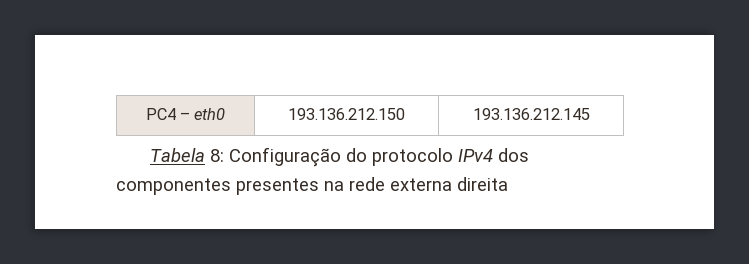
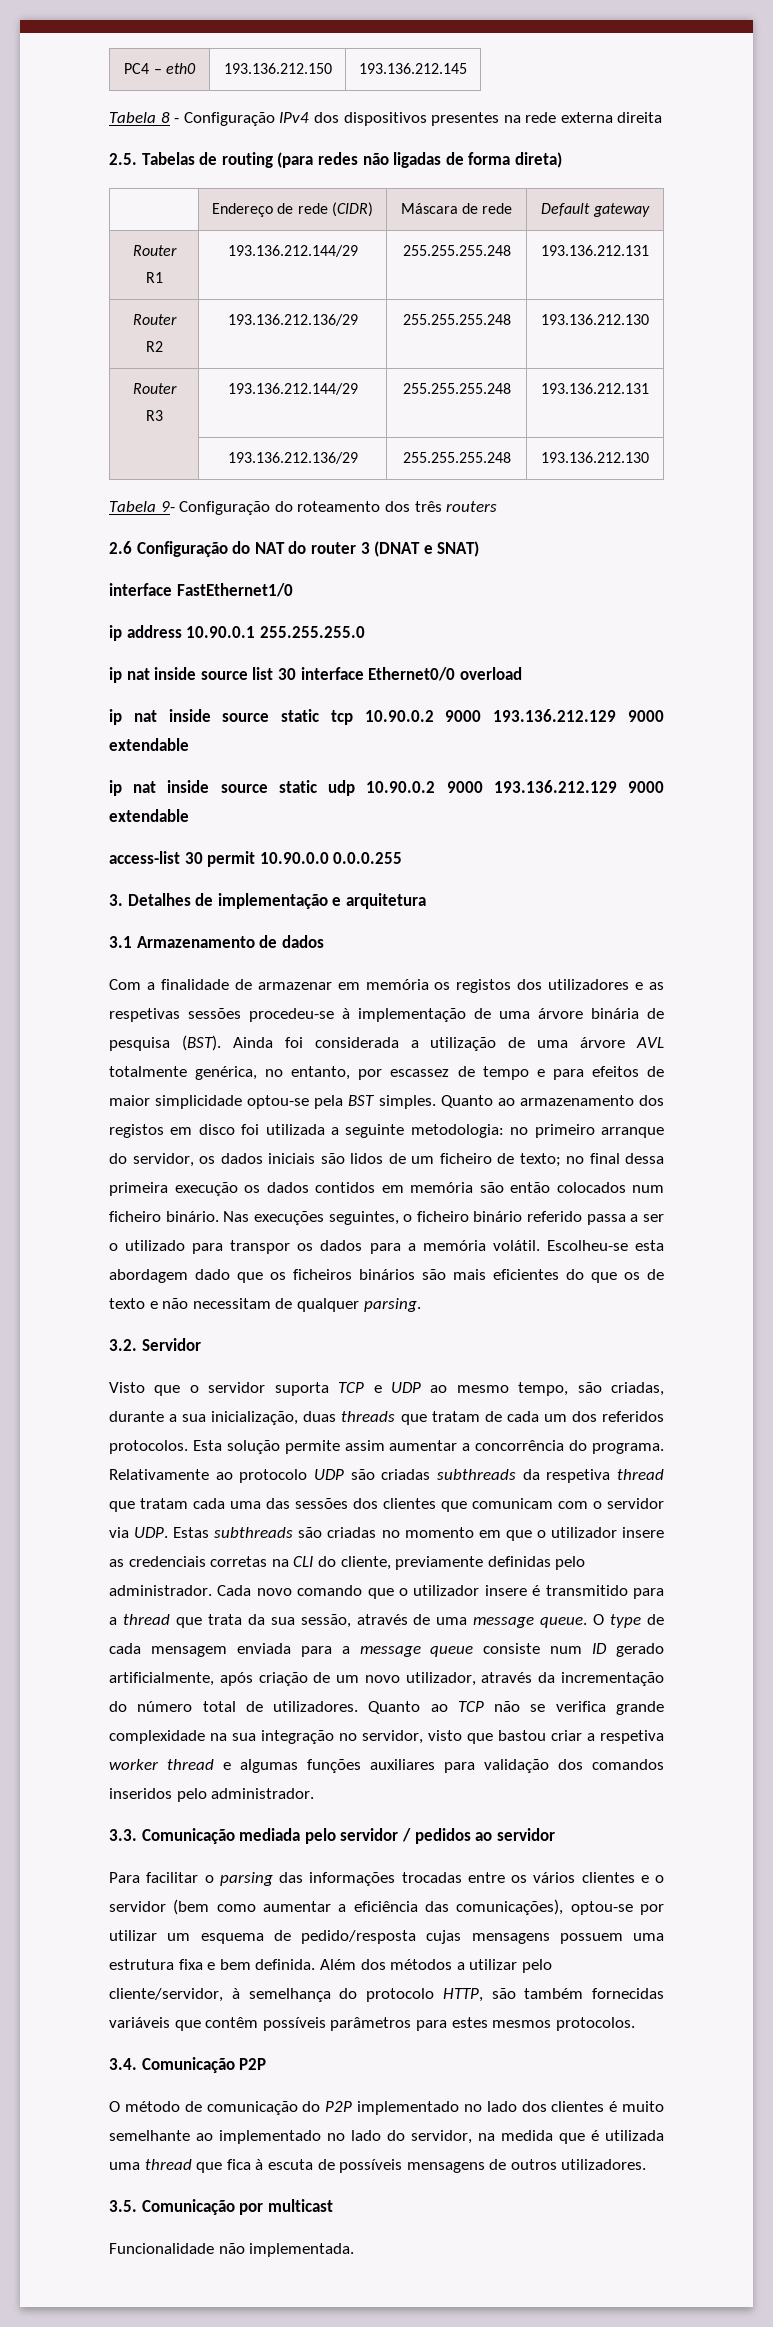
[210,147,454,167] 8: Configuração do protocolo -> [160,112,275,126] 8 - Configuração
[116,178,231,195] componentes -> [343,112,427,126] dispositivos
(508, 184) none -> [109,152,562,168] [212,202,373,217] [400,203,513,214] [541,203,650,217] [132,245,177,256] [145,272,163,283] [227,245,358,257] [402,245,511,256] [541,245,649,256] [132,314,177,325] [145,341,163,352] [227,314,358,326] [402,314,511,325] [541,314,649,325] [132,383,177,394] [145,410,163,421] [227,383,358,395] [402,383,511,394] [541,383,649,394] [227,452,358,464] [402,452,511,463] [541,452,649,463] [109,501,498,515] [109,541,480,557] [109,583,293,597] [109,625,365,641] [109,667,522,683] [109,709,664,725] [109,738,189,751] [109,780,664,796] [109,809,189,822] [109,851,403,867] [109,893,426,909] [109,935,324,948] [109,979,664,993] [109,1008,664,1022] [109,1035,664,1051] [109,1066,664,1080] [109,1095,664,1109] [109,1124,664,1138] [109,1153,664,1167] [109,1182,664,1196] [109,1211,664,1225] [109,1240,664,1254] [109,1269,664,1283] [109,1298,421,1312] [109,1338,201,1351] [109,1382,664,1396] [109,1411,664,1425] [109,1440,664,1454] [109,1469,664,1483] [109,1498,664,1512] [109,1527,664,1541] [109,1556,586,1570] [109,1585,664,1599] [109,1614,665,1628] [109,1643,664,1657] [109,1672,664,1686] [109,1701,664,1715] [109,1730,664,1744] [109,1759,664,1773] [109,1788,315,1802] [109,1828,555,1844] [109,1872,664,1886] [109,1899,664,1915] [109,1930,664,1944] [109,1959,552,1973] [109,1988,664,2002] [109,2017,635,2031] [109,2057,267,2073] [109,2101,664,2115] [109,2130,664,2144] [109,2159,647,2173] [109,2199,333,2215] [109,2243,355,2257] // 2.5. Tabelas de routing (para redes não ligadas de forma direta) // | Endereço de rede (CIDR) | Máscara de rede | Default gateway // Router R1 | 193.136.212.144/29 | 255.255.255.248 | 193.136.212.131 // Router R2 | 193.136.212.136/29 | 255.255.255.248 | 193.136.212.130 // Router R3 | 193.136.212.144/29 | 255.255.255.248 | 193.136.212.131 // | 193.136.212.136/29 | 255.255.255.248 | 193.136.212.130 // Tabela 9- Configuração do roteamento dos três routers // 2.6 Configuração do NAT do router 3 (DNAT e SNAT) // interface FastEthernet1/0 // ip address 10.90.0.1 255.255.255.0 // ip nat inside source list 30 interface Ethernet0/0 overload // ip nat inside source static tcp 10.90.0.2 9000 193.136.212.129 9000 extendable // ip nat inside source static udp 10.90.0.2 9000 193.136.212.129 9000 extendable // access-list 30 permit 10.90.0.0 0.0.0.255 // 3. Detalhes de implementação e arquitetura // 3.1 Armazenamento de dados // Com a finalidade de armazenar em memória os registos dos utilizadores e as respetivas sessões procedeu-se à implementação de uma árvore binária de pesquisa (BST). Ainda foi considerada a utilização de uma árvore AVL totalmente genérica, no entanto, por escassez de tempo e para efeitos de maior simplicidade optou-se pela BST simples. Quanto ao armazenamento dos registos em disco foi utilizada a seguinte metodologia: no primeiro arranque do servidor, os dados iniciais são lidos de um ficheiro de texto; no final dessa primeira execução os dados contidos em memória são então colocados num ficheiro binário. Nas execuções seguintes, o ficheiro binário referido passa a ser o utilizado para transpor os dados para a memória volátil. Escolheu-se esta abordagem dado que os ficheiros binários são mais eficientes do que os de texto e não necessitam de qualquer parsing. // 3.2. Servidor // Visto que o servidor suporta TCP e UDP ao mesmo tempo, são criadas, durante a sua inicialização, duas threads que tratam de cada um dos referidos protocolos. Esta solução permite assim aumentar a concorrência do programa. Relativamente ao protocolo UDP são criadas subthreads da respetiva thread que tratam cada uma das sessões dos clientes que comunicam com o servidor via UDP. Estas subthreads são criadas no momento em que o utilizador insere as credenciais corretas na CLI do cliente, previamente definidas pelo administrador. Cada novo comando que o utilizador insere é transmitido para a thread que trata da sua sessão, através de uma message queue. O type de cada mensagem enviada para a message queue consiste num ID gerado artificialmente, após criação de um novo utilizador, através da incrementação do número total de utilizadores. Quanto ao TCP não se verifica grande complexidade na sua integração no servidor, visto que bastou criar a respetiva worker thread e algumas funções auxiliares para validação dos comandos inseridos pelo administrador. // 3.3. Comunicação mediada pelo servidor / pedidos ao servidor // Para facilitar o parsing das informações trocadas entre os vários clientes e o servidor (bem como aumentar a eficiência das comunicações), optou-se por utilizar um esquema de pedido/resposta cujas mensagens possuem uma estrutura fixa e bem definida. Além dos métodos a utilizar pelo cliente/servidor, à semelhança do protocolo HTTP, são também fornecidas variáveis que contêm possíveis parâmetros para estes mesmos protocolos. // 3.4. Comunicação P2P // O método de comunicação do P2P implementado no lado dos clientes é muito semelhante ao implementado no lado do servidor, na medida que é utilizada uma thread que fica à escuta de possíveis mensagens de outros utilizadores. // 3.5. Comunicação por multicast // Funcionalidade não implementada.

